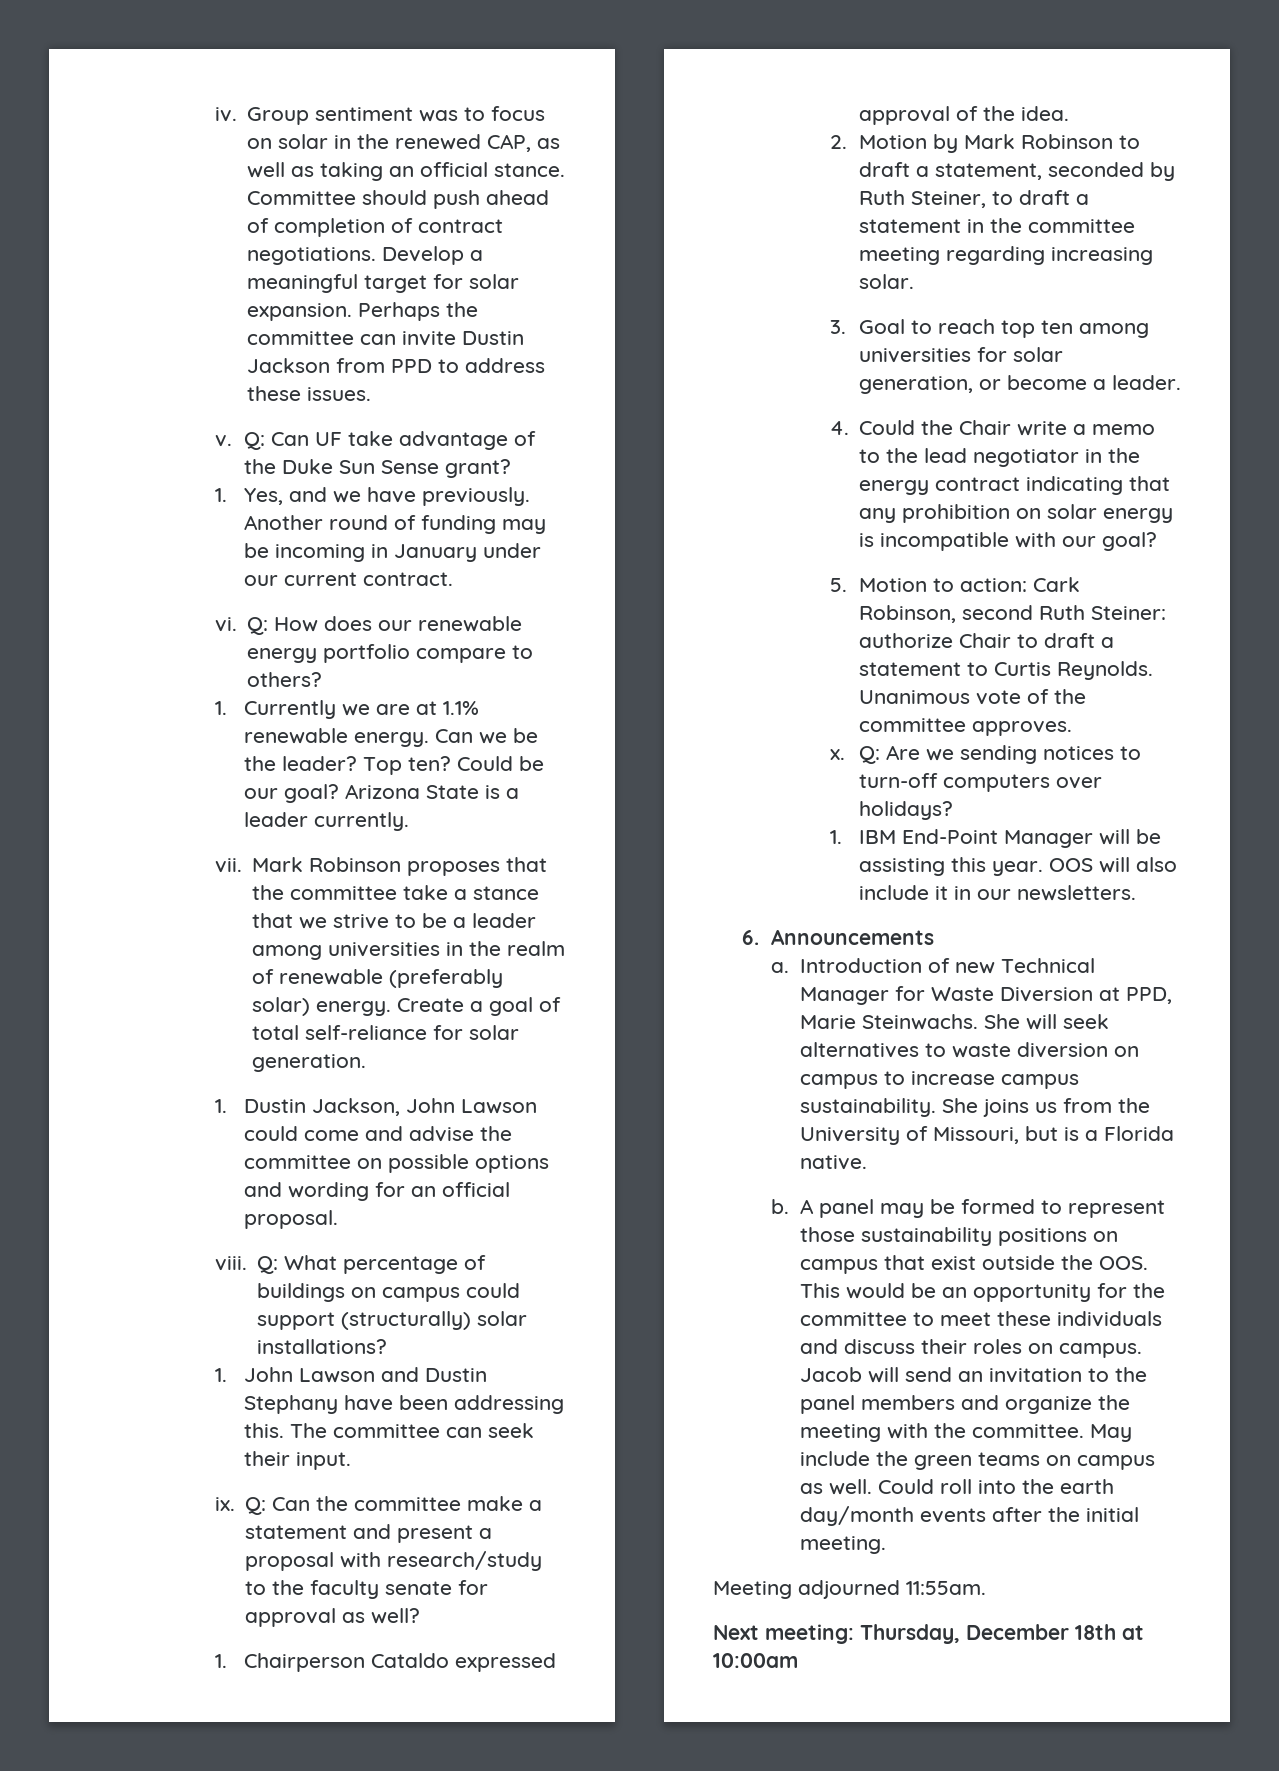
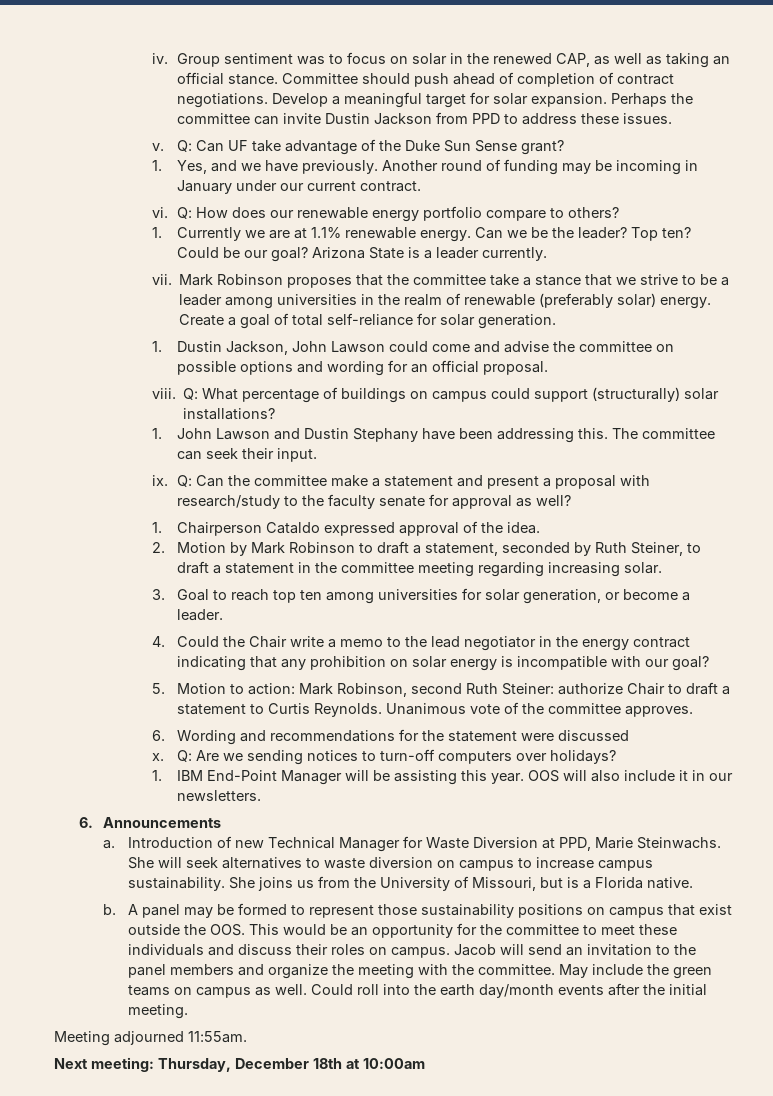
[1032,577,1080,592] Cark -> [298,683,333,695] Mark
(1072, 728) none -> [152,729,629,745] // 6. Wording and recommendations for the statement were discussed

